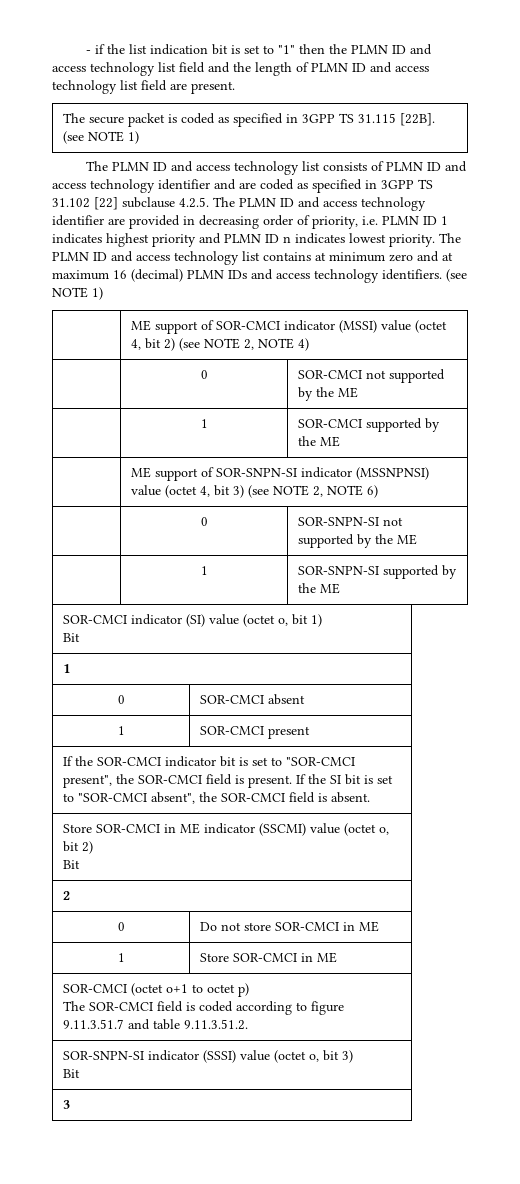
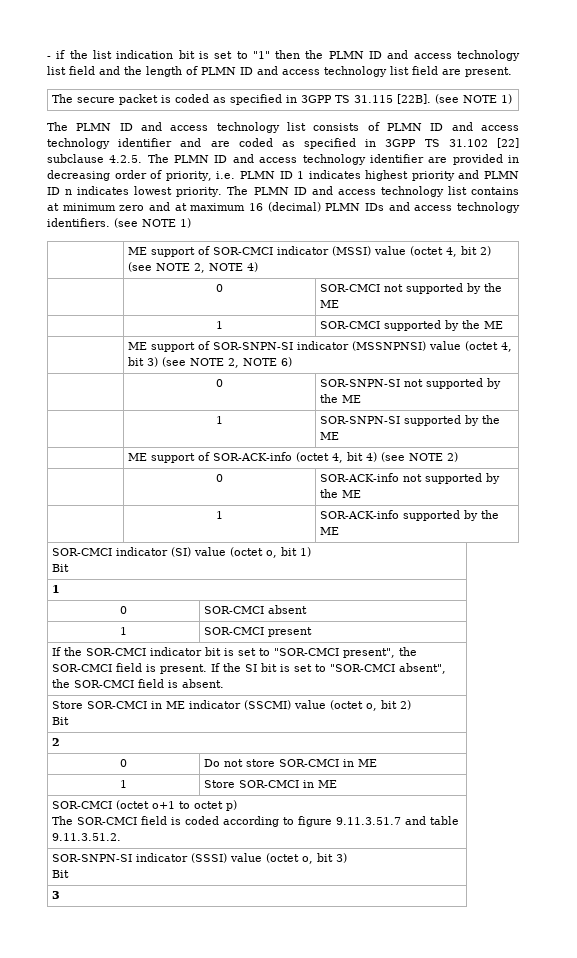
(341, 588) none -> [128,452,459,463] [216,474,223,482] [320,473,501,484] [320,489,362,498] [216,511,223,519] [320,510,500,521] [320,527,340,535] // | ME support of SOR-ACK-info (octet 4, bit 4) (see NOTE 2) // | 0 | SOR-ACK-info not supported by the ME // | 1 | SOR-ACK-info supported by the ME

